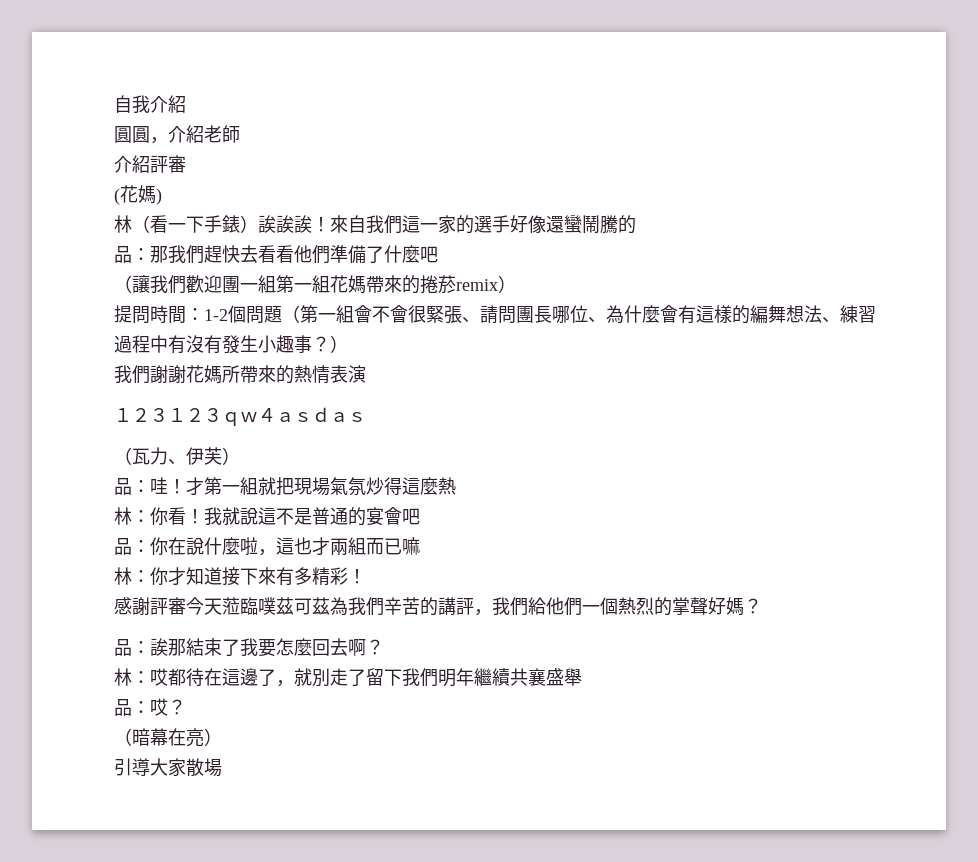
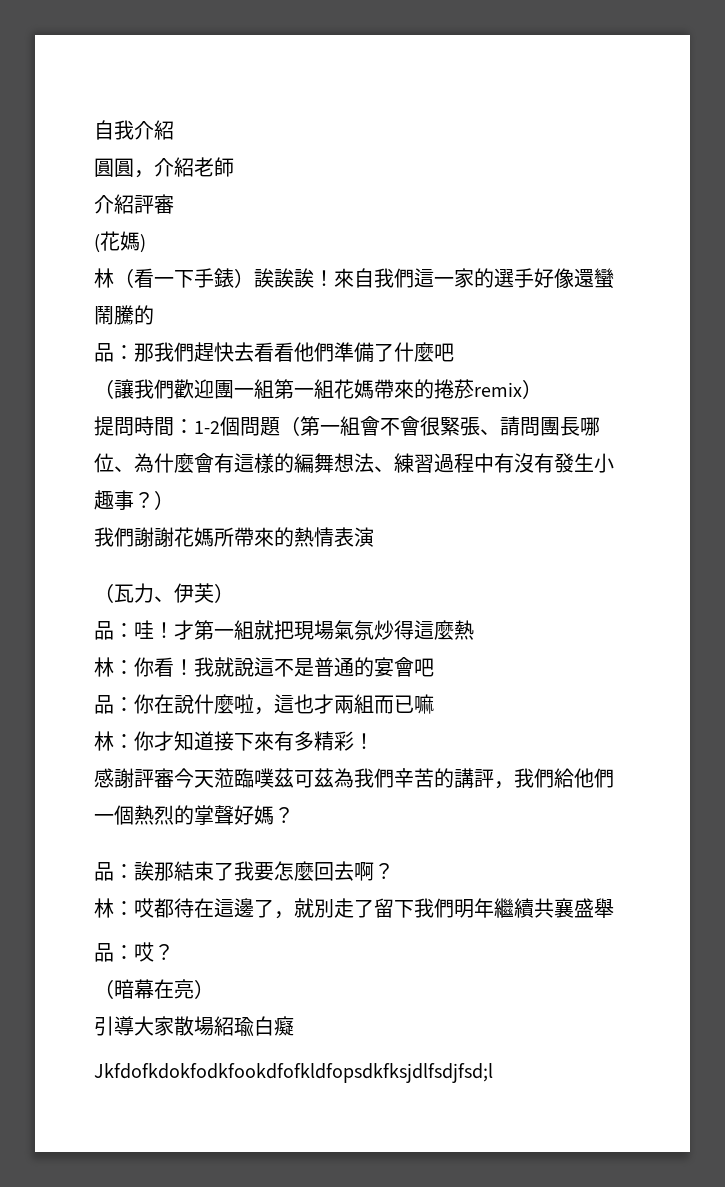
[114,407,366,426] // １２３１２３ｑｗ４ａｓｄａｓ -> (374, 537) none
(222, 767) none -> [214,1016,294,1036] [94,1063,493,1083] 紹瑜白癡 // Jkfdofkdokfodkfookdfofkldfopsdkfksjdlfsdjfsd;l

